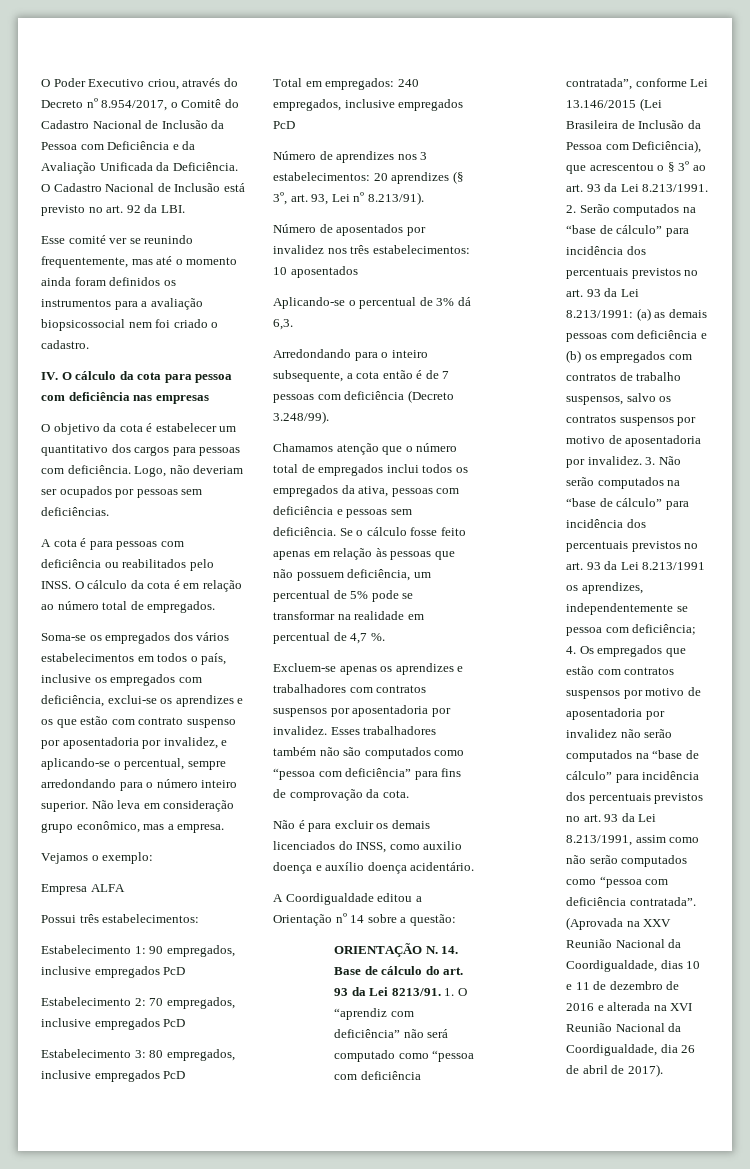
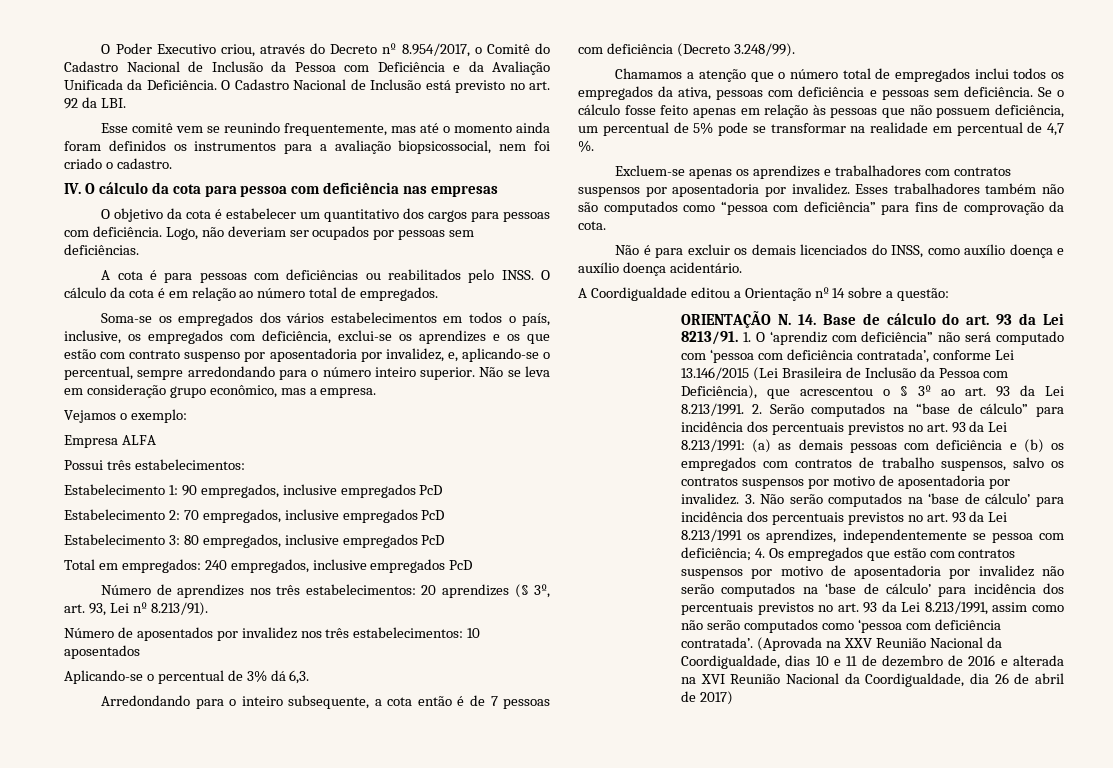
[68,235,128,244] comité ver -> [132,123,204,133] comitê vem
[41,319,125,331] biopsicossocial -> [398,140,492,154] biopsicossocial,
[41,559,101,568] deficiência -> [286,269,359,280] deficiências
[41,674,91,683] inclusive -> [64,330,121,344] inclusive,
[221,740,228,746] e -> [447,352,458,362] e,
(114, 804) none -> [507,370,521,377] se
[420,152,428,160] 3 -> [276,585,301,595] três
(333, 447) none -> [687,72,695,79] a
[423,841,463,850] auxilio -> [964,244,1006,255] auxílio
[334,1008,388,1020] “aprendiz -> [769,331,827,345] ‘aprendiz
[398,1050,475,1062] [334,1071,421,1080] [566,78,633,90] como “pessoa com deficiência contratada”, -> [681,349,929,363] com ‘pessoa com deficiência contratada’,
[566,498,663,507] “base de cálculo” -> [928,493,1031,504] ‘base de cálculo’
[652,750,699,759] [566,771,613,780] “base de cálculo” -> [825,583,931,594] ‘base de cálculo’
[599,876,669,888] [566,897,696,906] “pessoa com deficiência contratada”. -> [857,619,1001,633] [681,637,754,648] ‘pessoa com deficiência contratada’.
[627,1064,663,1077] 2017). -> [699,691,733,705] 2017)

